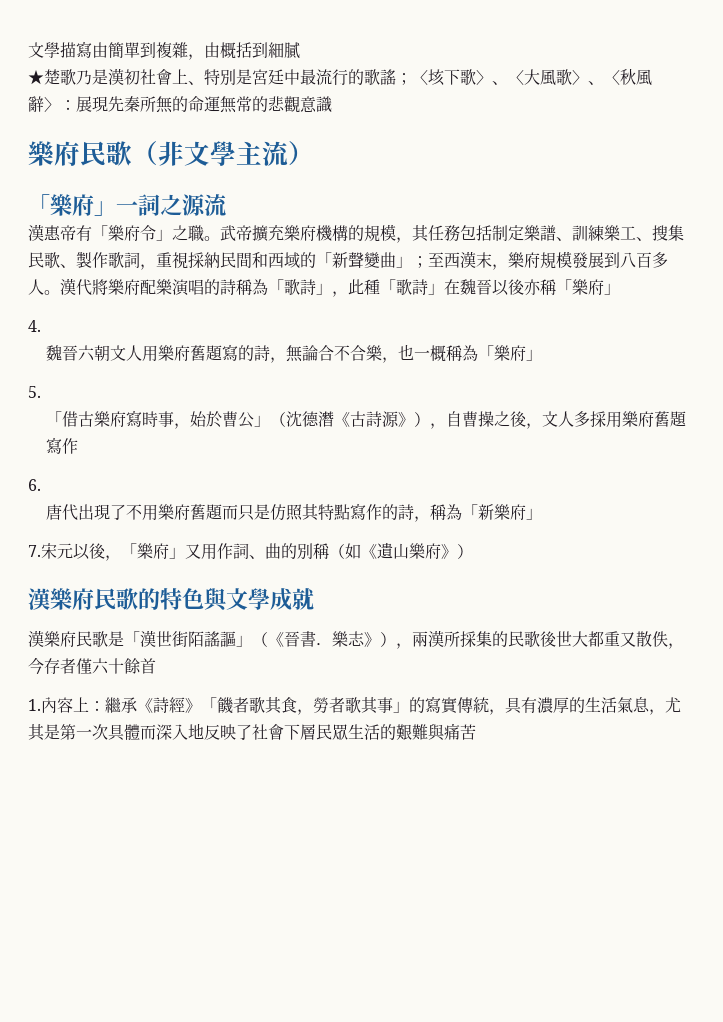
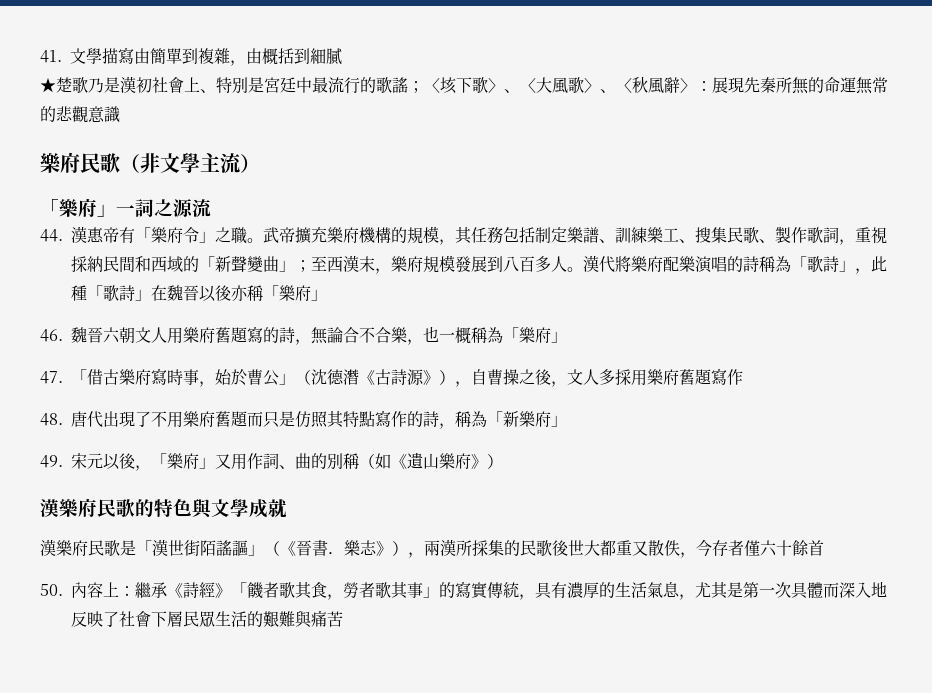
(28, 50) none -> [40,50,62,63] 41.
(227, 205) none -> [40,229,63,242] 44.
[28,320,41,332] 4. // -> [40,329,63,342] 46.
[28,386,41,398] 5. // -> [40,371,63,384] 47.
[28,479,41,491] 6. // -> [40,413,63,426] 48.
[28,545,41,557] 7. -> [40,455,63,468] 49.
[28,699,41,711] 1. -> [40,584,63,596] 50.

